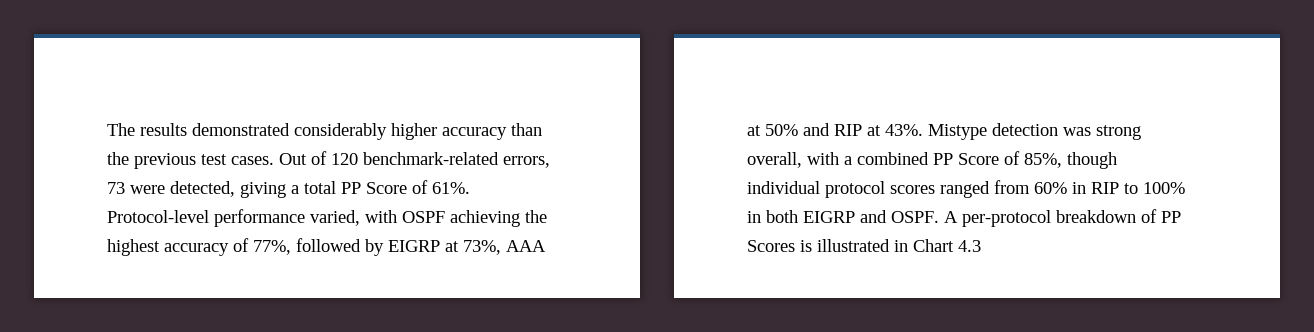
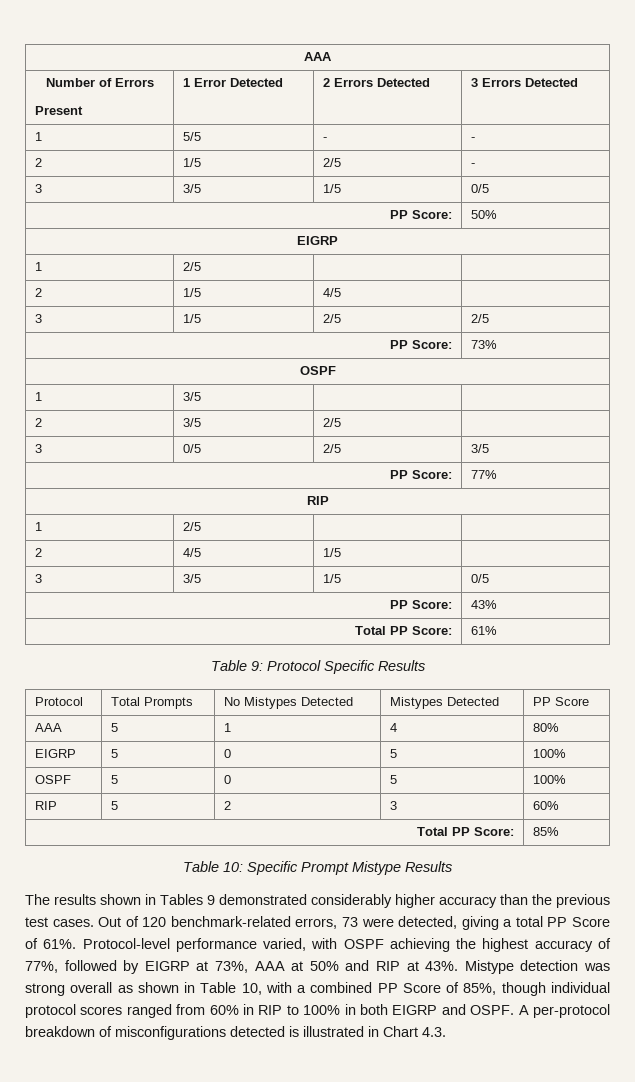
[107,123,187,136] The results -> [304,52,332,61] [45,78,154,87] [35,106,84,115] [183,78,284,87] [323,78,431,87] [471,78,579,87] [35,132,43,141] [183,132,202,141] [323,137,328,141] [471,137,476,141] [35,158,43,167] [183,158,202,167] [323,158,342,167] [471,163,476,167] [35,184,43,193] [183,184,202,193] [323,184,342,193] [471,184,490,193] [389,210,452,219] [471,210,498,219] [297,236,338,245] [35,262,43,271] [183,262,202,271] [35,288,43,297] [183,288,202,297] [323,288,342,297] [35,314,43,323] [183,314,202,323] [323,314,342,323] [471,314,490,323] [389,340,452,349] [471,340,498,349] [299,366,336,375] [35,392,43,401] [183,392,202,401] [35,418,43,427] [183,418,202,427] [323,418,342,427] [35,444,43,453] [183,444,202,453] [323,444,342,453] [471,444,490,453] [389,470,452,479] [471,470,498,479] [306,496,329,505] [35,522,43,531] [183,522,202,531] [35,548,43,557] [183,548,202,557] [323,548,342,557] [35,574,43,583] [183,574,202,583] [323,574,342,583] [471,574,490,583] [389,600,452,609] [471,600,498,609] [354,626,452,635] [471,626,498,635] [210,660,425,674] [35,697,84,706] [111,697,194,709] [224,697,354,709] [390,697,500,709] [533,697,590,706] [35,723,63,732] [111,723,119,732] [224,723,232,732] [390,723,398,732] [533,723,560,732] [35,749,77,758] [111,749,119,758] [224,749,232,758] [390,749,398,758] [533,749,567,758] [35,775,72,784] [111,775,119,784] [224,775,232,784] [390,775,398,784] [533,775,567,784] [35,801,58,810] [111,801,119,810] [224,801,232,810] [390,801,398,810] [533,801,560,810] [416,827,514,836] [533,827,560,836] [183,861,452,875] [25,894,215,905] AAA // Number of Errors // Present | 1 Error Detected | 2 Errors Detected | 3 Errors Detected // 1 | 5/5 | - | - // 2 | 1/5 | 2/5 | - // 3 | 3/5 | 1/5 | 0/5 // PP Score: | 50% // EIGRP // 1 | 2/5 | | // 2 | 1/5 | 4/5 | // 3 | 1/5 | 2/5 | 2/5 // PP Score: | 73% // OSPF // 1 | 3/5 | | // 2 | 3/5 | 2/5 | // 3 | 0/5 | 2/5 | 3/5 // PP Score: | 77% // RIP // 1 | 2/5 | | // 2 | 4/5 | 1/5 | // 3 | 3/5 | 1/5 | 0/5 // PP Score: | 43% // Total PP Score: | 61% // Table 9: Protocol Specific Results // Protocol | Total Prompts | No Mistypes Detected | Mistypes Detected | PP Score // AAA | 5 | 1 | 4 | 80% // EIGRP | 5 | 0 | 5 | 100% // OSPF | 5 | 0 | 5 | 100% // RIP | 5 | 2 | 3 | 60% // Total PP Score: | 85% // Table 10: Specific Prompt Mistype Results // The results shown in Tables 9
[747,152,802,168] overall, -> [70,982,262,995] overall as shown in Table 10,
[1161,211,1181,223] [747,240,795,252] PP Scores -> [115,1026,285,1040] misconfigurations detected
[958,240,981,252] 4.3 -> [422,1027,446,1037] 4.3.

